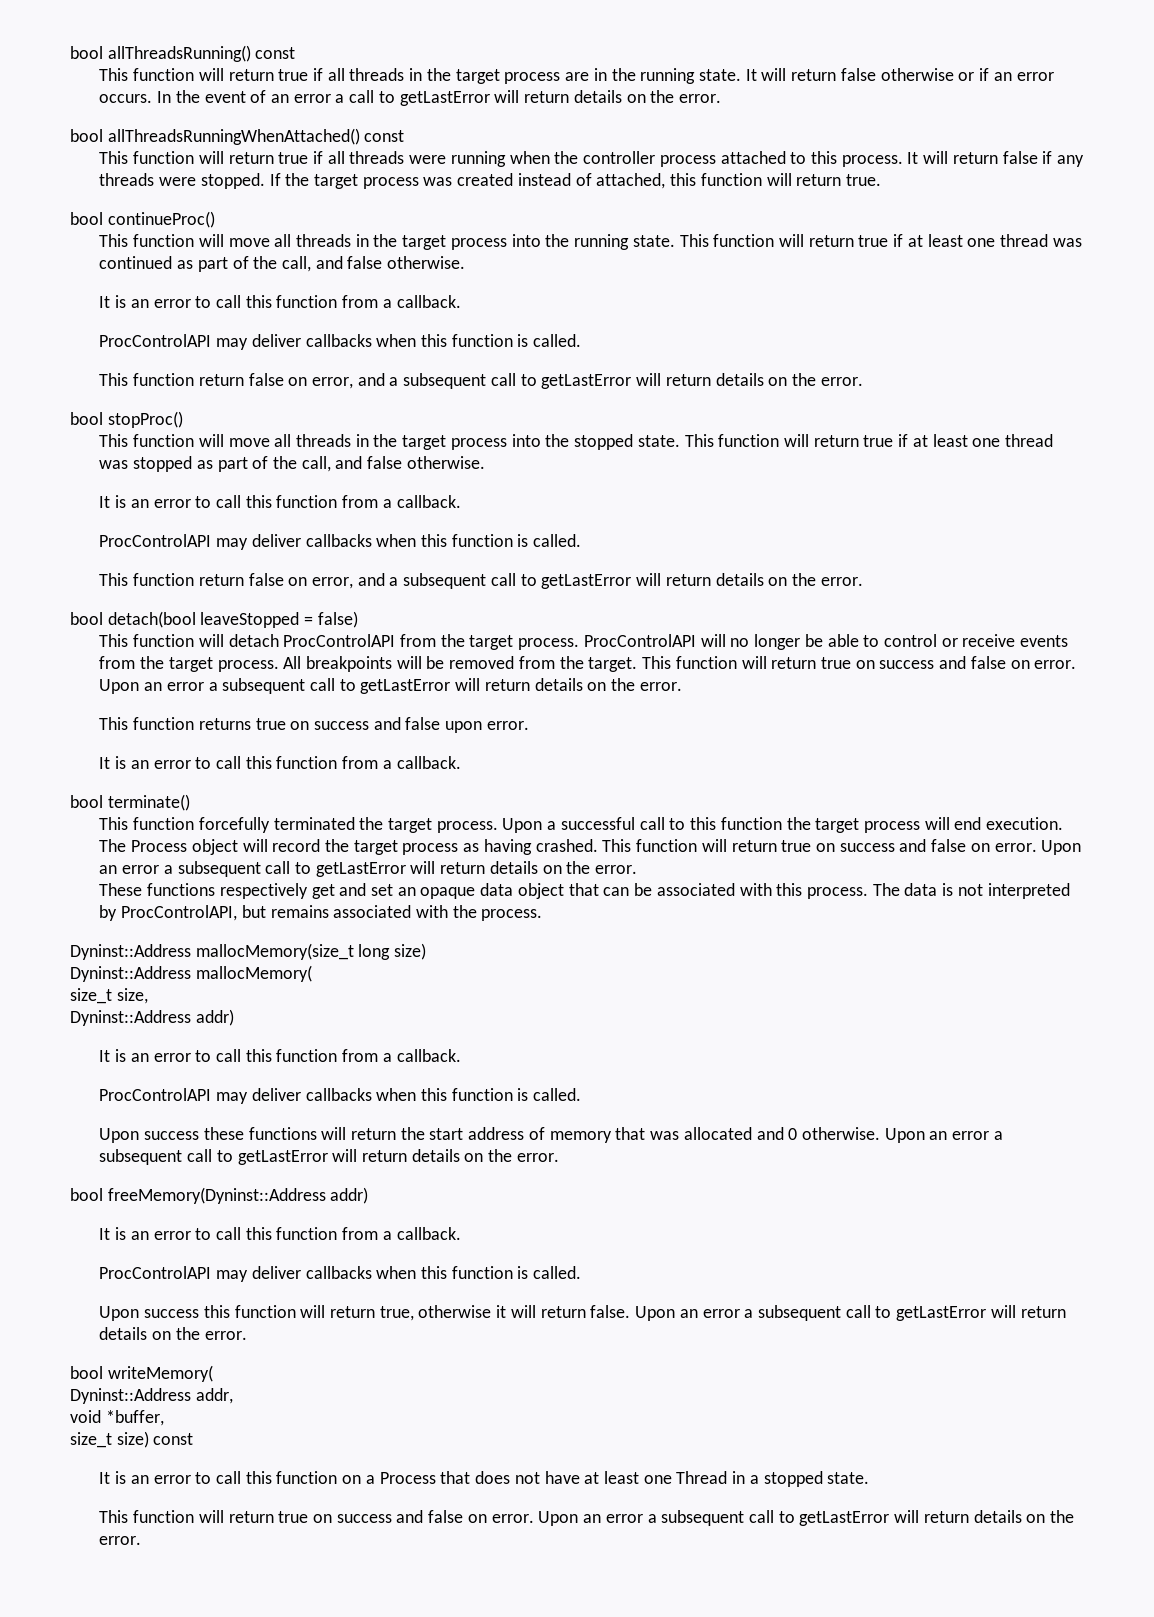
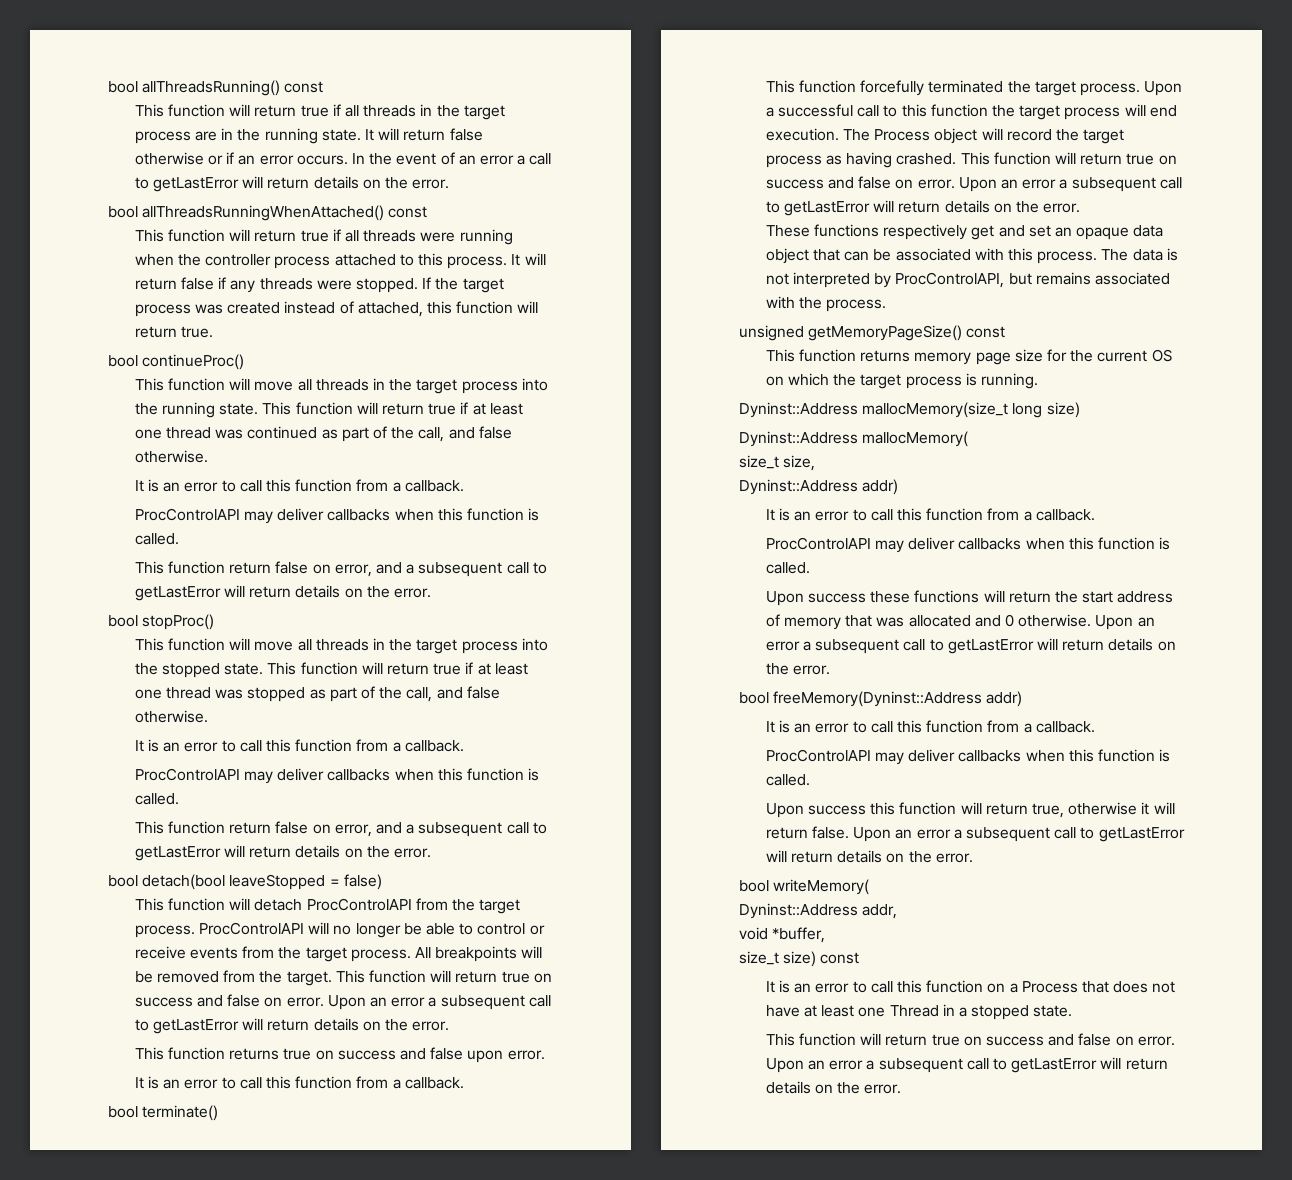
(543, 915) none -> [739,325,1006,341] [765,349,1172,365] [765,373,1039,389] // unsigned getMemoryPageSize() const // This function returns memory page size for the current OS on which the target process is running.

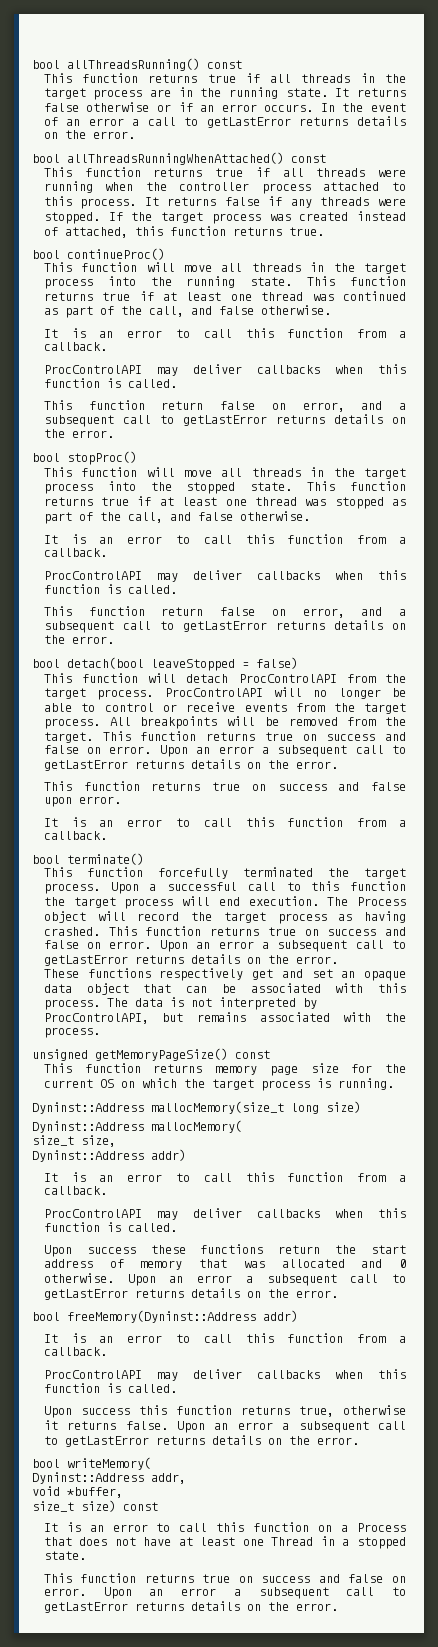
[229,104,297,117] will return -> [148,74,198,83] returns
[378,128,446,141] will return -> [357,88,407,97] returns
[242,176,310,189] will return -> [299,117,349,126] returns
[229,229,297,242] will return -> [153,168,203,177] returns
[524,253,546,265] [134,278,177,290] will return -> [167,197,217,206] returns
[517,301,539,313] [134,326,177,338] will return -> [232,227,282,236] returns
[356,402,425,415] will return -> [43,292,93,301] returns
[224,585,292,598] will return -> [275,415,325,424] returns
[361,662,430,675] will return -> [43,497,93,506] returns
[224,845,292,858] will return -> [275,621,325,630] returns
[430,970,498,983] will return -> [206,732,256,741] returns
[242,1018,310,1031] will return -> [134,760,184,769] returns
[1055,152,1123,165] will return -> [210,927,260,936] returns
[873,200,941,213] will return -> [134,955,184,964] returns
[983,590,1005,602] will -> (264, 1249) none
[1037,638,1105,651] will return -> [134,1289,184,1298] returns
[960,802,1028,815] will return -> [240,1406,290,1415] returns
[1153,802,1175,814] [765,827,808,839] will return -> [67,1421,117,1430] returns
[765,850,834,863] will return -> [155,1436,205,1445] returns
[860,1033,928,1046] will return -> [144,1574,194,1583] returns
[1100,1057,1168,1070] will return -> [134,1602,184,1611] returns

